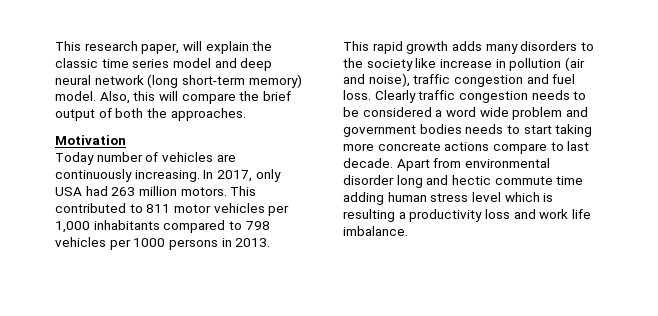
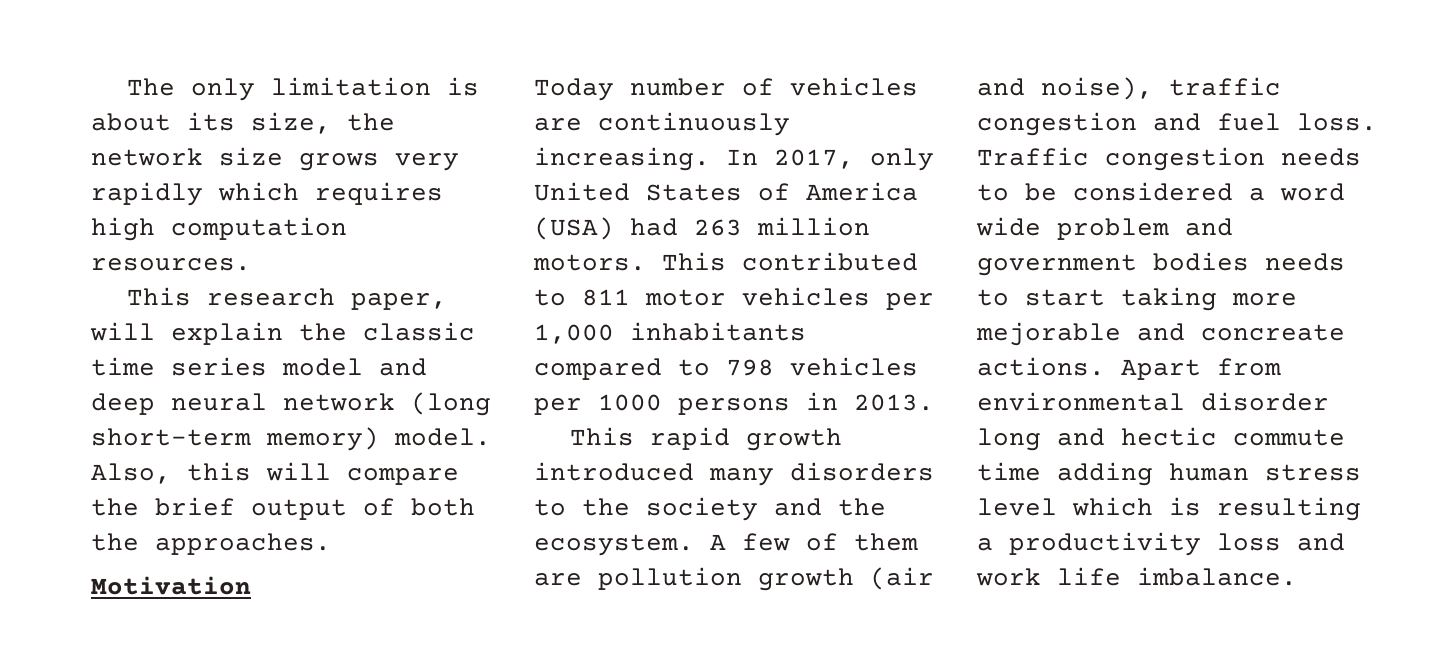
(55, 46) none -> [126,77,479,101] [91,112,395,134] [91,147,459,171] [91,182,443,206] [91,217,347,241] [91,258,251,271] The only limitation is about its size, the network size grows very rapidly which requires high computation resources. //
[55,187,82,196] USA -> [534,182,918,201] [534,217,614,240] United States of America (USA)
[451,41,482,51] adds -> [534,462,694,481] introduced
[415,58,562,71] like increase in pollution -> [774,498,886,516] [534,533,918,556] [534,567,854,591] and the ecosystem. A few of them are pollution growth
[374,90,456,103] Clearly traffic -> [977,147,1089,166] Traffic
[377,141,590,154] [343,158,393,168] concreate actions compare to last decade. -> [976,322,1345,346] [977,357,1105,376] mejorable and concreate actions.

